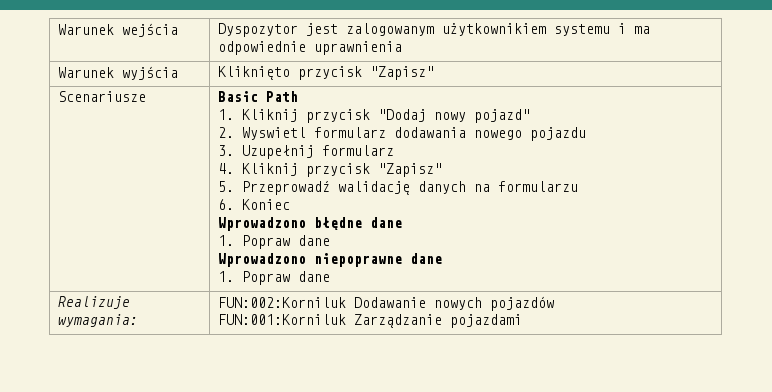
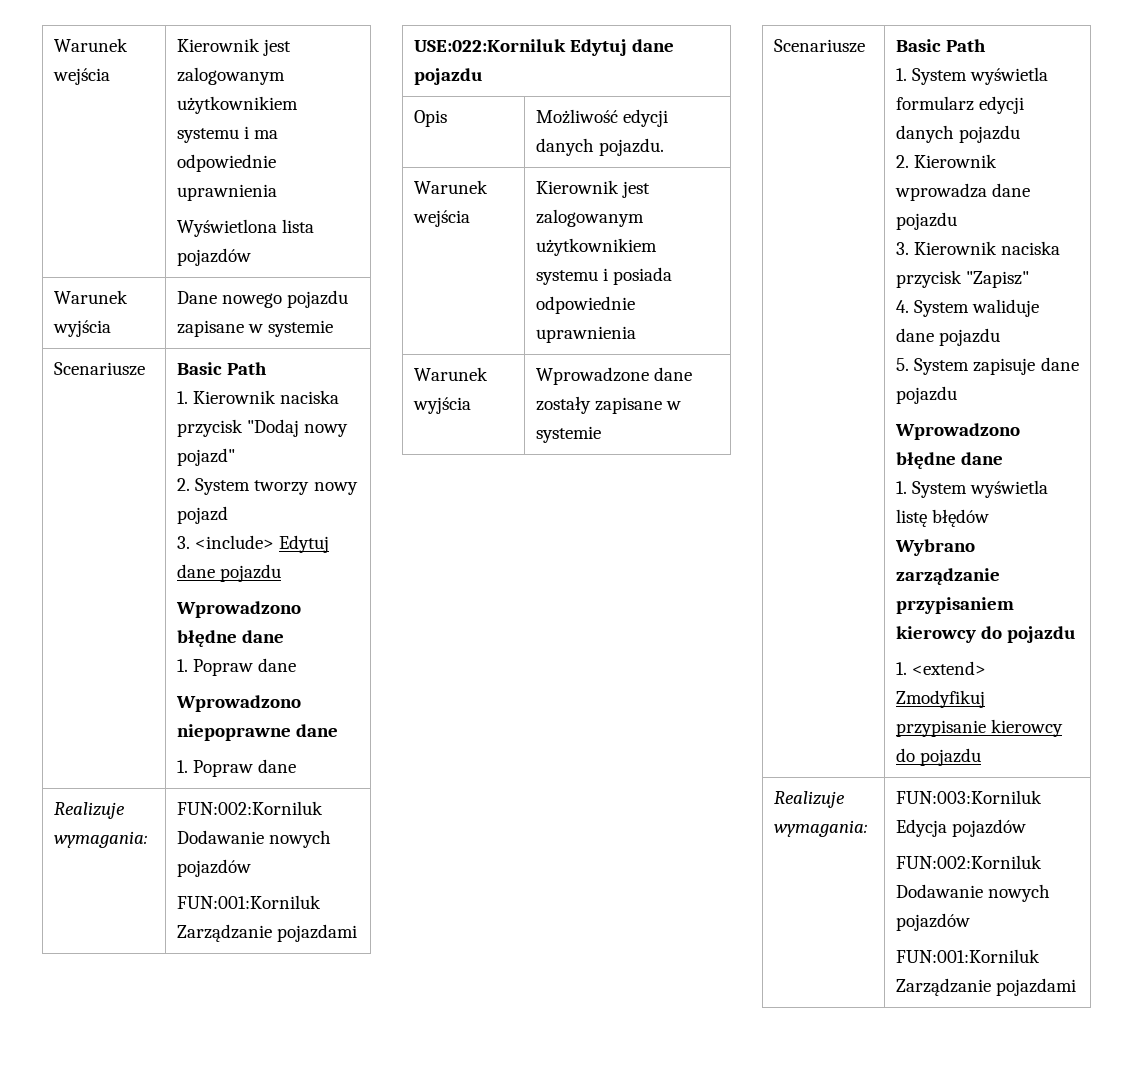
[57,23,178,37] [217,23,298,37] Warunek wejścia | Dyspozytor -> [54,38,129,52] [53,68,111,85] [177,38,261,52] Warunek wejścia | Kierownik
[57,66,178,80] [217,66,434,80] [57,91,146,102] [217,91,298,102] [217,109,298,122] // Warunek wyjścia | Kliknięto przycisk "Zapisz" // Scenariusze | Basic Path // 1. Kliknij -> [177,219,315,237] [177,248,252,266] [54,290,129,304] [53,320,112,337] [177,290,349,308] [177,320,334,337] [54,362,146,376] [177,362,268,375] [177,390,340,404] // Wyświetlona lista pojazdów // Warunek wyjścia | Dane nowego pojazdu zapisane w systemie // Scenariusze | Basic Path // 1. Kierownik naciska
[241,127,586,141] [217,145,394,159] [217,163,442,177] [217,181,578,195] [217,199,290,210] Wyswietl formularz dodawania nowego pojazdu // 3. Uzupełnij formularz // 4. Kliknij przycisk "Zapisz" // 5. Przeprowadź walidację danych na formularzu // 6. Koniec -> [195,478,358,495] [177,506,229,524] [177,535,330,553] [177,564,282,582] System tworzy nowy pojazd // 3. <include> Edytuj dane pojazdu
(522, 321) none -> [414,39,675,56] [414,68,484,85] [414,110,448,127] [536,109,669,127] [536,138,665,156] [414,180,489,194] [413,210,471,227] [536,180,651,198] [536,209,645,227] [536,238,658,256] [536,267,673,285] [536,296,636,314] [536,326,637,343] [414,367,489,381] [413,397,472,414] [536,367,693,385] [536,396,682,414] [536,426,602,443] [774,39,866,53] [896,39,987,52] [896,67,1049,85] [896,96,1025,114] [896,125,1021,143] [896,154,998,168] [895,183,1031,201] [896,212,958,230] [896,241,1061,255] [896,270,1030,288] [896,299,1040,317] [896,328,1001,346] [896,357,1079,375] [896,386,958,404] [895,423,1021,440] [896,452,1004,469] [896,480,1049,498] [896,509,990,527] [895,539,976,556] [896,568,1001,585] [896,597,1015,614] [896,626,1077,643] [896,661,987,675] [896,690,986,708] [896,719,1064,737] [896,748,982,766] [774,791,846,808] [774,820,868,837] [896,790,1043,804] [896,819,1027,837] [896,855,1043,869] [896,884,1051,902] [896,913,971,931] [896,949,1041,963] [896,978,1077,996] // USE:022:Korniluk Edytuj dane pojazdu // Opis | Możliwość edycji danych pojazdu. // Warunek wejścia | Kierownik jest zalogowanym użytkownikiem systemu i posiada odpowiednie uprawnienia // Warunek wyjścia | Wprowadzone dane zostały zapisane w systemie // Scenariusze | Basic Path // 1. System wyświetla formularz edycji danych pojazdu // 2. Kierownik wprowadza dane pojazdu // 3. Kierownik naciska przycisk "Zapisz" // 4. System waliduje dane pojazdu // 5. System zapisuje dane pojazdu // Wprowadzono błędne dane // 1. System wyświetla listę błędów // Wybrano zarządzanie przypisaniem kierowcy do pojazdu // 1. <extend> Zmodyfikuj przypisanie kierowcy do pojazdu // Realizuje wymagania: | FUN:003:Korniluk Edycja pojazdów // FUN:002:Korniluk Dodawanie nowych pojazdów // FUN:001:Korniluk Zarządzanie pojazdami

